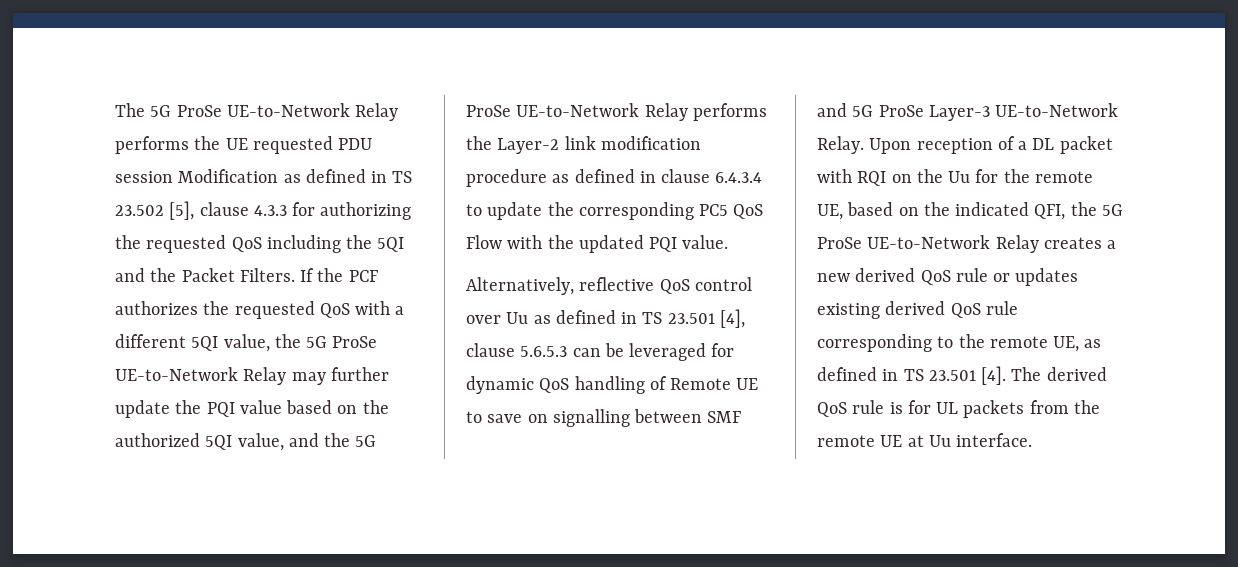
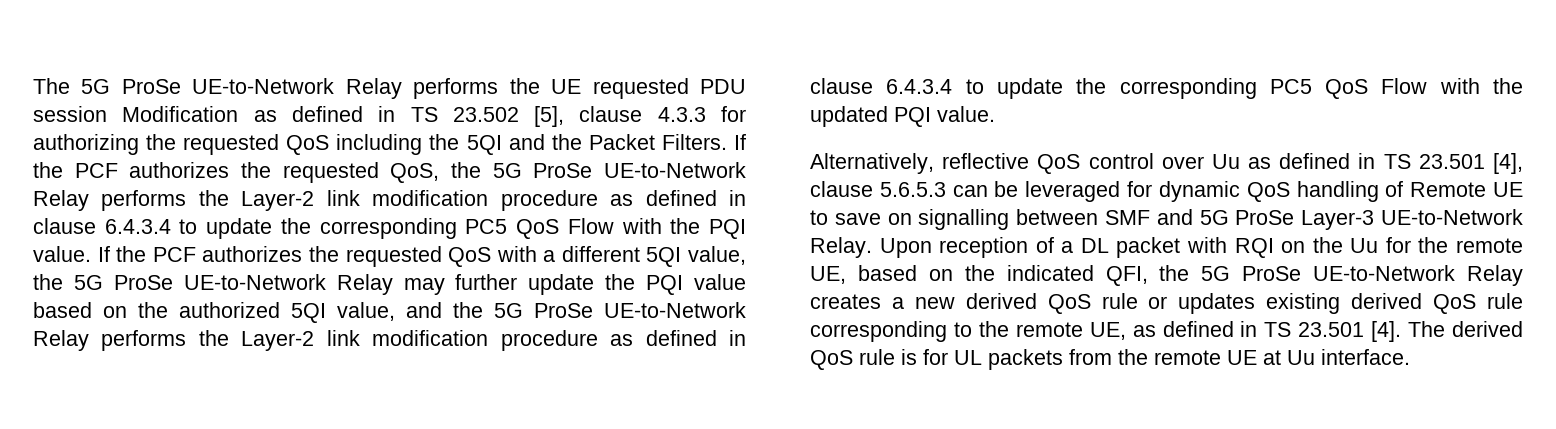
(315, 310) none -> [390,162,746,183] [33,190,747,211] [33,218,747,239] [33,246,442,267] QoS, the 5G ProSe UE-to-Network Relay performs the Layer-2 link modification procedure as defined in clause 6.4.3.4 to update the corresponding PC5 QoS Flow with the PQI value. If the PCF authorizes the requested

